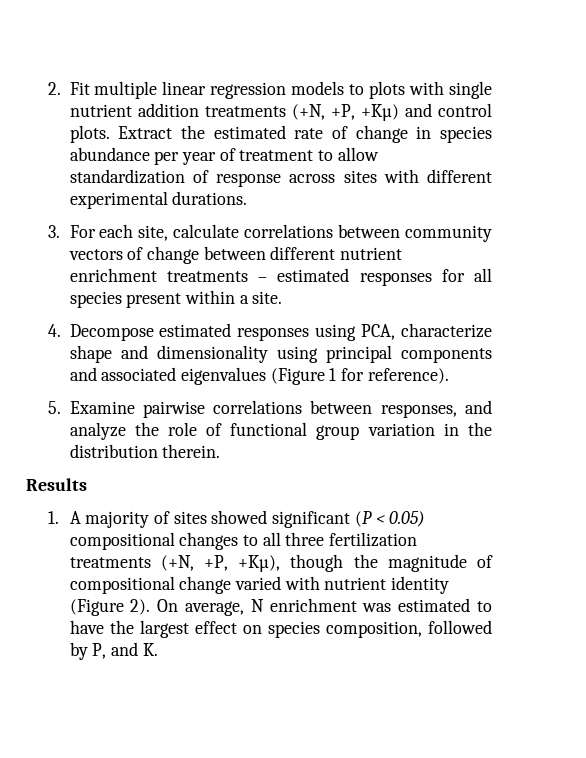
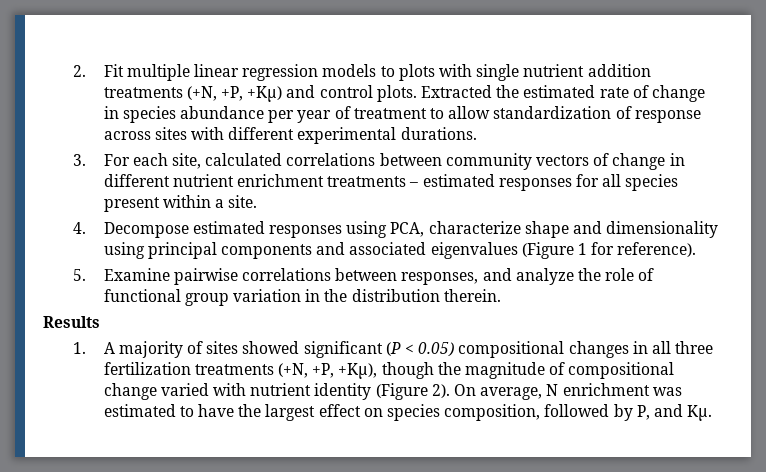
[118,126,173,139] Extract -> [420,85,492,98] Extracted
[173,224,240,238] calculate -> [205,153,283,166] calculated
[203,246,266,260] between -> [669,153,685,166] in
[242,535,258,546] to -> [632,341,648,354] in
[142,643,158,656] K. -> [687,405,713,421] Kµ.

